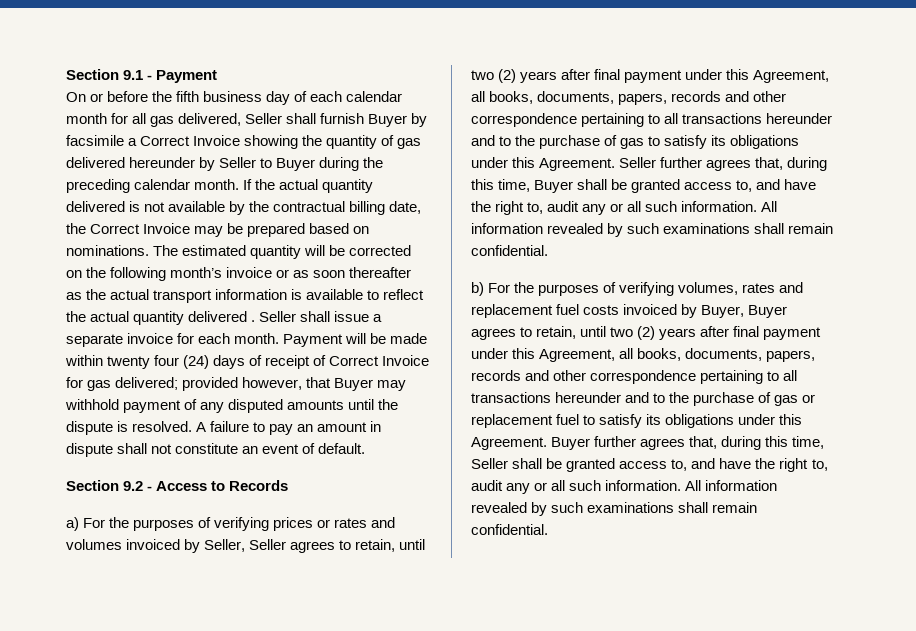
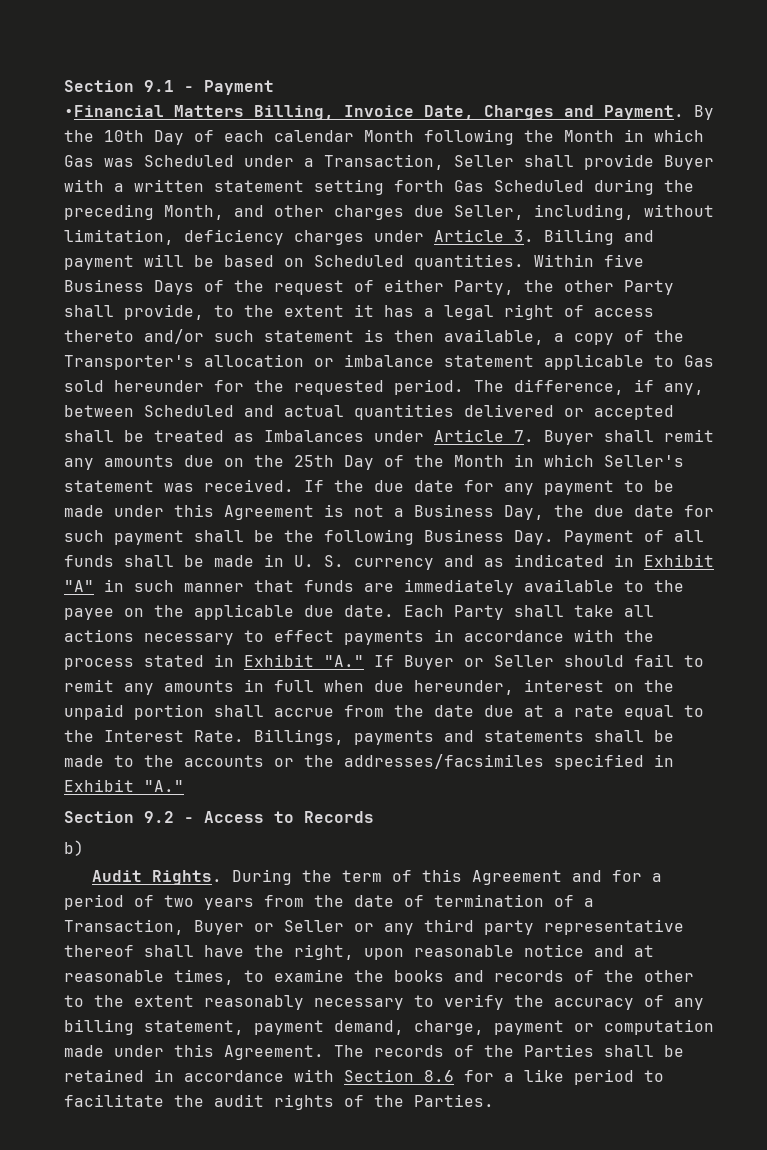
[66,91,403,105] [66,113,428,127] [66,135,422,149] [66,157,384,171] [66,179,374,193] [66,201,422,215] [66,223,370,237] [66,245,412,259] [66,267,412,281] [66,289,425,303] [66,311,383,325] [66,333,428,347] [65,355,430,369] [66,377,407,391] [65,399,399,413] [66,421,382,435] [66,443,366,457] On or before the fifth business day of each calendar month for all gas delivered, Seller shall furnish Buyer by facsimile a Correct Invoice showing the quantity of gas delivered hereunder by Seller to Buyer during the preceding calendar month. If the actual quantity delivered is not available by the contractual billing date, the Correct Invoice may be prepared based on nominations. The estimated quantity will be corrected on the following month’s invoice or as soon thereafter as the actual transport information is available to reflect the actual quantity delivered . Seller shall issue a separate invoice for each month. Payment will be made within twenty four (24) days of receipt of Correct Invoice for gas delivered; provided however, that Buyer may withhold payment of any disputed amounts until the dispute is resolved. A failure to pay an amount in dispute shall not constitute an event of default. -> [64,105,714,120] [64,129,704,145] [64,154,714,170] [64,179,694,195] [64,204,714,220] [64,229,654,245] [64,254,644,270] [64,279,674,295] [64,304,654,320] [64,329,684,345] [64,354,714,370] [64,379,704,395] [64,404,674,420] [64,429,714,445] [64,454,684,470] [64,479,674,495] [64,504,714,520] [64,529,704,545] [64,554,714,570] [64,579,684,595] [64,604,654,620] [64,629,654,645] [64,654,704,670] [64,679,674,695] [64,704,704,720] [64,729,674,745] [64,754,674,770] [64,779,184,792] •Financial Matters Billing, Invoice Date, Charges and Payment. By the 10th Day of each calendar Month following the Month in which Gas was Scheduled under a Transaction, Seller shall provide Buyer with a written statement setting forth Gas Scheduled during the preceding Month, and other charges due Seller, including, without limitation, deficiency charges under Article 3. Billing and payment will be based on Scheduled quantities. Within five Business Days of the request of either Party, the other Party shall provide, to the extent it has a legal right of access thereto and/or such statement is then available, a copy of the Transporter's allocation or imbalance statement applicable to Gas sold hereunder for the requested period. The difference, if any, between Scheduled and actual quantities delivered or accepted shall be treated as Imbalances under Article 7. Buyer shall remit any amounts due on the 25th Day of the Month in which Seller's statement was received. If the due date for any payment to be made under this Agreement is not a Business Day, the due date for such payment shall be the following Business Day. Payment of all funds shall be made in U. S. currency and as indicated in Exhibit "A" in such manner that funds are immediately available to the payee on the applicable due date. Each Party shall take all actions necessary to effect payments in accordance with the process stated in Exhibit "A." If Buyer or Seller should fail to remit any amounts in full when due hereunder, interest on the unpaid portion shall accrue from the date due at a rate equal to the Interest Rate. Billings, payments and statements shall be made to the accounts or the addresses/facsimiles specified in Exhibit "A."
[66,517,396,531] [66,539,426,553] [471,69,830,83] [471,91,787,105] [471,113,833,127] [471,135,800,149] [471,157,828,171] [471,179,817,193] [471,201,778,215] [471,223,834,237] [471,245,548,256] [471,282,804,296] [471,304,788,318] [471,326,822,340] [471,348,816,362] [471,370,798,384] [471,392,816,406] [471,414,803,428] [471,436,825,450] [471,458,828,472] [471,480,778,494] [471,502,758,516] [471,524,548,535] a) For the purposes of verifying prices or rates and volumes invoiced by Seller, Seller agrees to retain, until two (2) years after final payment under this Agreement, all books, documents, papers, records and other correspondence pertaining to all transactions hereunder and to the purchase of gas to satisfy its obligations under this Agreement. Seller further agrees that, during this time, Buyer shall be granted access to, and have the right to, audit any or all such information. All information revealed by such examinations shall remain confidential. // b) For the purposes of verifying volumes, rates and replacement fuel costs invoiced by Buyer, Buyer agrees to retain, until two (2) years after final payment under this Agreement, all books, documents, papers, records and other correspondence pertaining to all transactions hereunder and to the purchase of gas or replacement fuel to satisfy its obligations under this Agreement. Buyer further agrees that, during this time, Seller shall be granted access to, and have the right to, audit any or all such information. All information revealed by such examinations shall remain confidential. -> [64,840,84,856] [91,869,662,885] [64,894,594,910] [64,919,684,935] [64,944,654,960] [64,969,694,985] [64,994,704,1010] [64,1019,714,1035] [64,1044,684,1060] [64,1069,664,1085] [64,1094,494,1110] b) // Audit Rights. During the term of this Agreement and for a period of two years from the date of termination of a Transaction, Buyer or Seller or any third party representative thereof shall have the right, upon reasonable notice and at reasonable times, to examine the books and records of the other to the extent reasonably necessary to verify the accuracy of any billing statement, payment demand, charge, payment or computation made under this Agreement. The records of the Parties shall be retained in accordance with Section 8.6 for a like period to facilitate the audit rights of the Parties.

